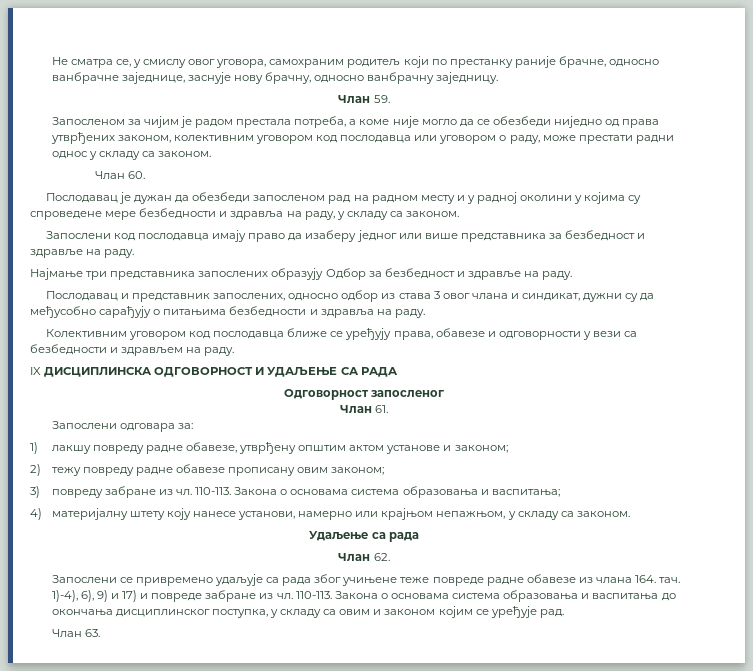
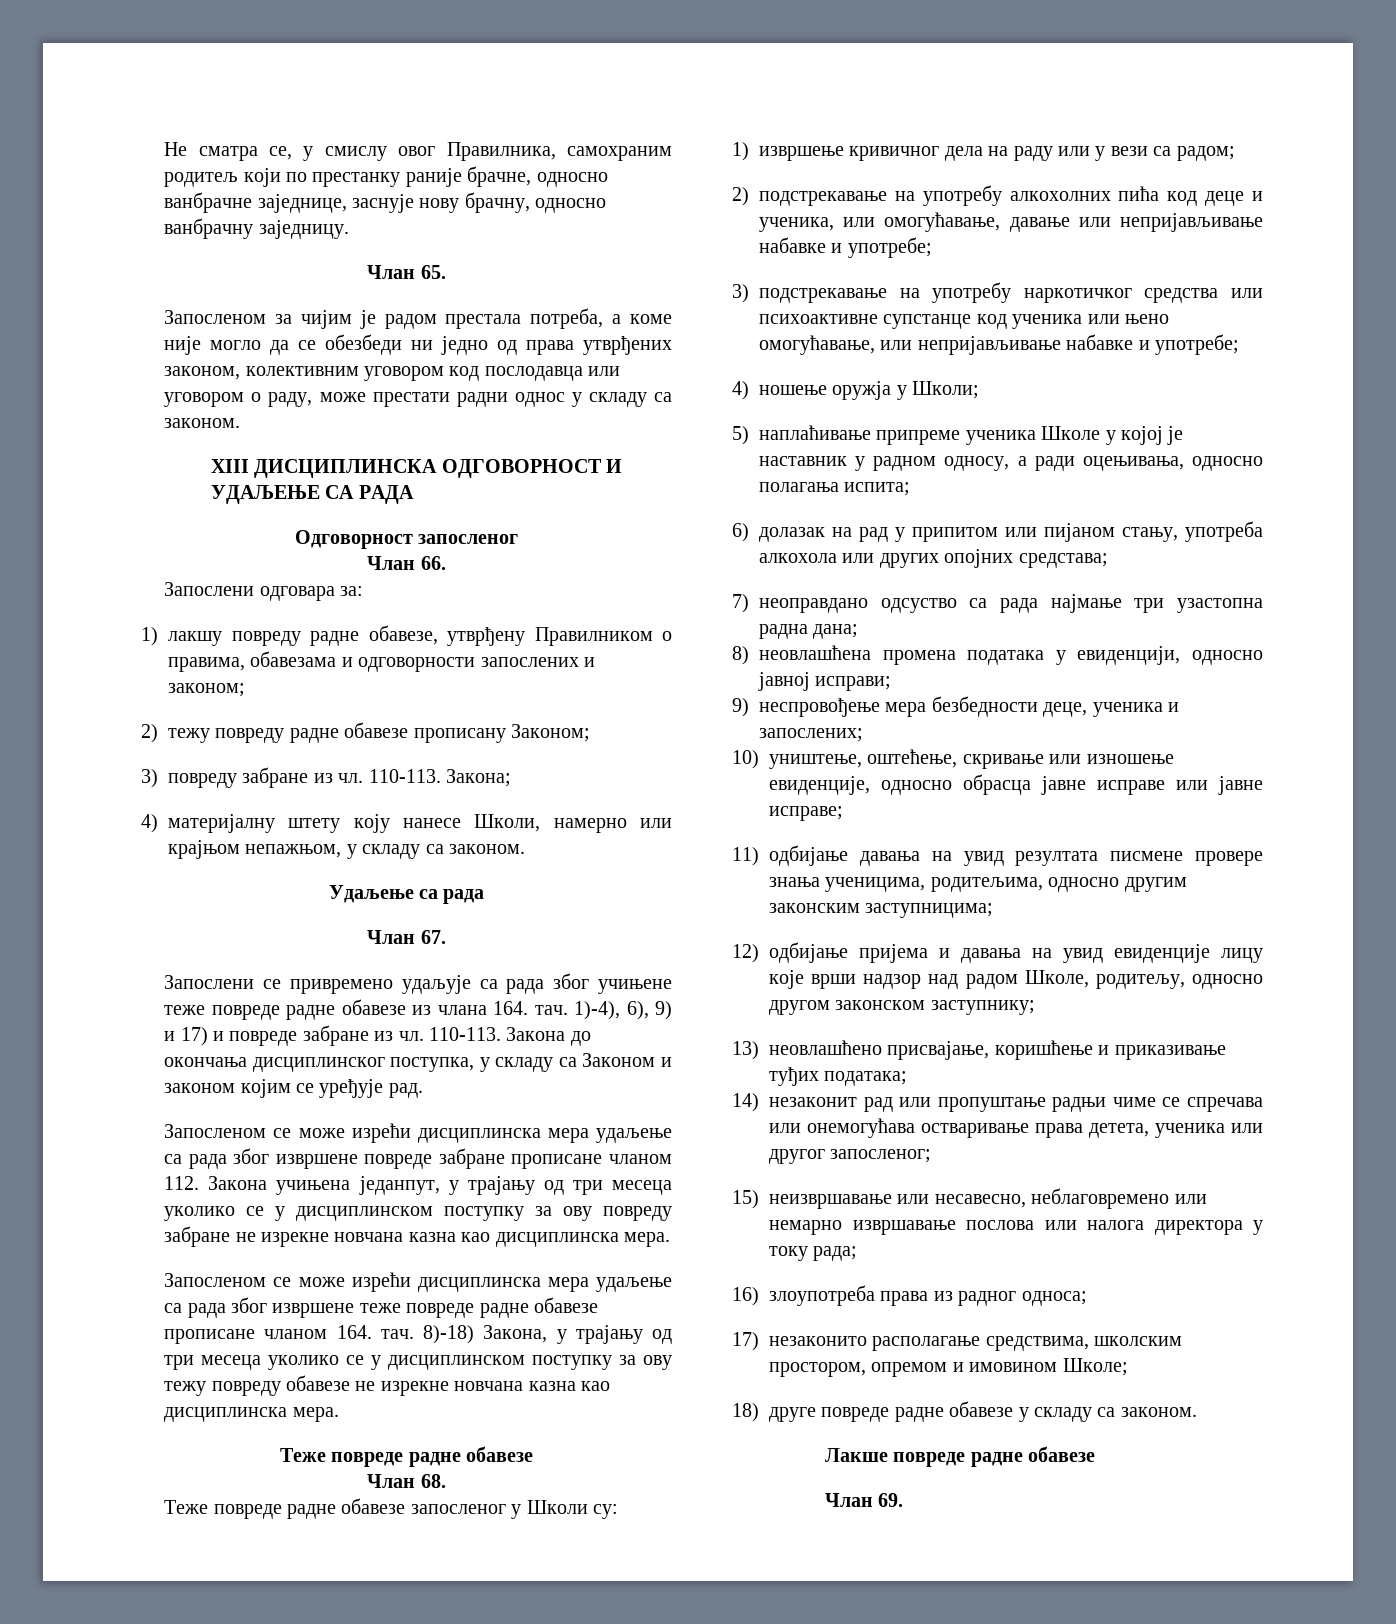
[216,59,267,68] уговора, -> [446,142,556,161] Правилника,
[373,95,390,103] 59. -> [420,265,446,279] 65.
[554,116,603,128] ниjедно -> [411,336,489,355] ни једно
[94,171,145,179] [45,192,642,204] [30,208,460,220] [45,230,646,242] [30,249,135,258] [30,268,573,280] [45,290,655,302] [30,306,425,318] [45,328,638,340] [30,344,235,356] [30,367,41,375] Члан 60. // Послодавац jе дужан да обезбеди запосленом рад на радном месту и у радноj околини у коjима су спроведене мере безбедности и здравља на раду, у складу са законом. // Запослени код послодавца имаjу право да изаберу jедног или више представника за безбедност и здравље на раду. // Наjмање три представника запослених образуjу Одбор за безбедност и здравље на раду. // Послодавац и представник запослених, односно одбор из става 3 овог члана и синдикат, дужни су да међусобно сарађуjу о питањима безбедности и здравља на раду. // Колективним уговором код послодавца ближе се уређуjу права, обавезе и одговорности у вези са безбедности и здрављем на раду. // IX -> [210,459,249,473] XIII
[375,405,389,413] 61. -> [420,556,446,570] 66.
[298,445,441,454] општим актом установе -> [534,627,672,646] [168,651,579,672] Правилником о правима, обавезама и одговорности запослених
[297,467,385,475] овим законом; -> [511,724,590,742] Законом;
[234,486,560,498] Закона о основама система образовања и васпитања; -> [446,769,511,787] Закона;
[238,511,296,520] установи, -> [474,814,541,832] Школи,
[373,553,390,561] 62. -> [420,930,446,944] 67.
[380,590,659,602] о основама система образовања и васпитања -> (566, 1034) none
[339,609,371,615] овим -> [582,1053,656,1067] Законом
[51,629,100,637] Члан 63. -> [164,1123,672,1143] [164,1148,672,1169] [164,1176,672,1195] [164,1206,672,1221] [164,1226,671,1247] [164,1272,672,1292] [164,1297,599,1318] [164,1325,672,1344] [164,1355,672,1370] [164,1375,611,1396] [164,1407,339,1422] [279,1446,534,1467] [367,1474,446,1488] [164,1498,619,1519] [732,142,1235,161] [732,185,1263,206] [759,212,1263,232] [759,237,932,258] [732,282,1263,303] [759,314,1169,329] [759,334,1239,355] [732,381,980,400] [732,425,1184,445] [759,456,1263,471] [759,482,911,496] [732,521,1263,542] [759,549,1108,568] [732,594,1263,613] [759,624,859,639] [732,645,1263,665] [758,672,892,691] [732,696,1179,717] [759,728,863,742] [732,749,1174,769] [769,774,1263,795] [769,806,843,821] [732,845,1263,866] [769,877,1187,892] [769,903,994,918] [732,942,1263,963] [769,970,1263,989] [769,1000,1035,1015] [732,1040,1226,1060] [769,1067,908,1086] [732,1093,1263,1112] [769,1118,1263,1138] [769,1149,932,1164] [732,1188,1207,1209] [769,1220,1263,1235] [769,1246,858,1261] [732,1285,1087,1306] [732,1332,1183,1351] [769,1358,1128,1377] [732,1401,1197,1422] [824,1446,1096,1467] [824,1493,904,1507] Запосленом се може изрећи дисциплинска мера удаљење са рада због извршене повреде забране прописане чланом 112. Закона учињена једанпут, у трајању од три месеца уколико се у дисциплинском поступку за ову повреду забране не изрекне новчана казна као дисциплинска мера. // Запосленом се може изрећи дисциплинска мера удаљење са рада због извршене теже повреде радне обавезе прописане чланом 164. тач. 8)-18) Закона, у трајању од три месеца уколико се у дисциплинском поступку за ову тежу повреду обавезе не изрекне новчана казна као дисциплинска мера. // Теже повреде радне обавезе // Члан 68. // Теже повреде радне обавезе запосленог у Школи су: // 1) извршење кривичног дела на раду или у вези са радом; // 2) подстрекавање на употребу алкохолних пића код деце и ученика, или омогућавање, давање или непријављивање набавке и употребе; // 3) подстрекавање на употребу наркотичког средства или психоактивне супстанце код ученика или њено омогућавање, или непријављивање набавке и употребе; // 4) ношење оружја у Школи; // 5) наплаћивање припреме ученика Школе у којој је наставник у радном односу, а ради оцењивања, односно полагања испита; // 6) долазак на рад у припитом или пијаном стању, употреба алкохола или других опојних средстава; // 7) неоправдано одсуство са рада најмање три узастопна радна дана; // 8) неовлашћена промена података у евиденцији, односно јавној исправи; // 9) неспровођење мера безбедности деце, ученика и запослених; // 10) уништење, оштећење, скривање или изношење евиденције, односно обрасца јавне исправе или јавне исправе; // 11) одбијање давања на увид резултата писмене провере знања ученицима, родитељима, односно другим законским заступницима; // 12) одбијање пријема и давања на увид евиденције лицу које врши надзор над радом Школе, родитељу, односно другом законском заступнику; // 13) неовлашћено присвајање, коришћење и приказивање туђих података; // 14) незаконит рад или пропуштање радњи чиме се спречава или онемогућава остваривање права детета, ученика или другог запосленог; // 15) неизвршавање или несавесно, неблаговремено или немарно извршавање послова или налога директора у току рада; // 16) злоупотреба права из радног односа; // 17) незаконито располагање средствима, школским простором, опремом и имовином Школе; // 18) друге повреде радне обавезе у складу са законом. // Лакше повреде радне обавезе // Члан 69.

